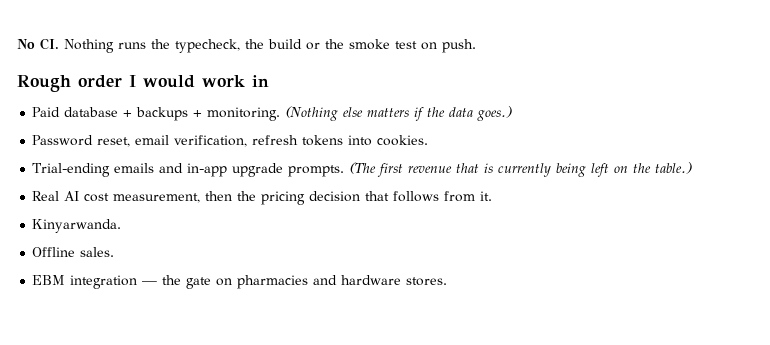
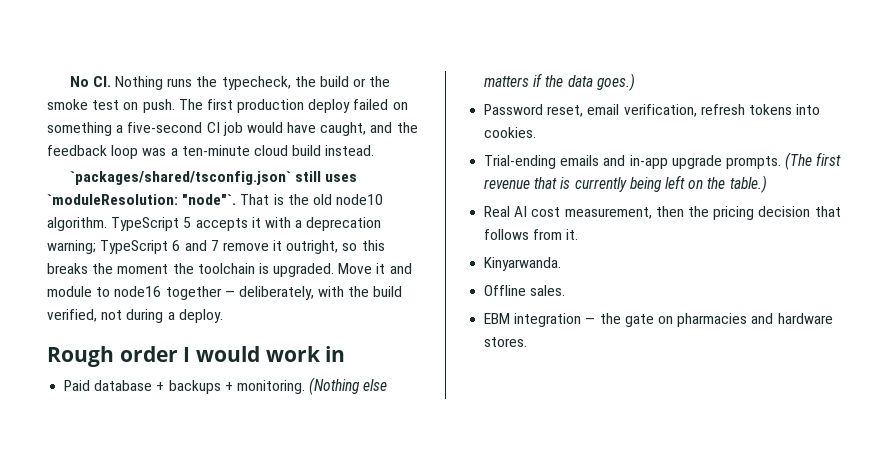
(476, 46) none -> [178,99,408,113] [47,122,418,136] [47,145,375,159] [69,171,358,185] [47,194,384,205] [47,217,382,231] [47,240,385,254] [47,263,412,277] [47,286,403,300] [47,309,223,323] The first production deploy failed on something a five-second CI job would have caught, and the feedback loop was a ten-minute cloud build instead. // `packages/shared/tsconfig.json` still uses `moduleResolution: "node"`. That is the old node10 algorithm. TypeScript 5 accepts it with a deprecation warning; TypeScript 6 and 7 remove it outright, so this breaks the moment the toolchain is upgraded. Move it and module to node16 together — deliberately, with the build verified, not during a deploy.

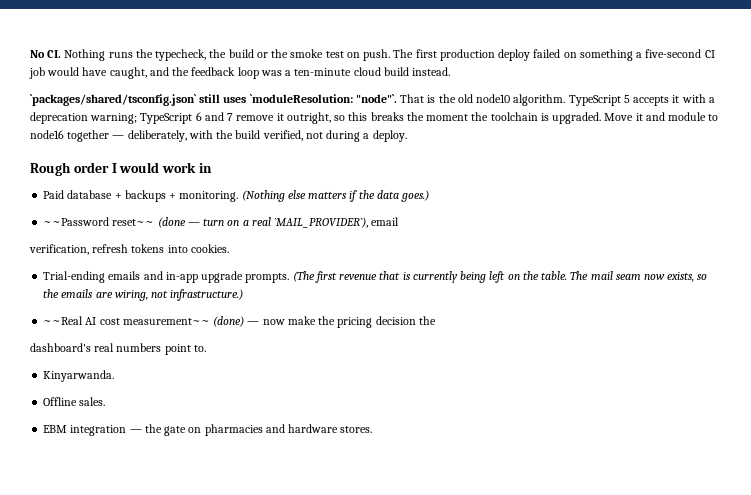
[484,104,584,117] Password reset, -> [43,217,369,228] ~~Password reset~~ (done — turn on a real `MAIL_PROVIDER`),
(620, 109) none -> (400, 221) //
[729,175,767,193] [484,206,841,220] [484,229,579,240] table.) // Real AI cost measurement, then the pricing decision that follows from it. -> [541,271,708,282] [43,289,244,301] [43,316,436,328] [30,343,206,355] table. The mail seam now exists, so the emails are wiring, not infrastructure.) // ~~Real AI cost measurement~~ (done) — now make the pricing decision the // dashboard's real numbers point to.

